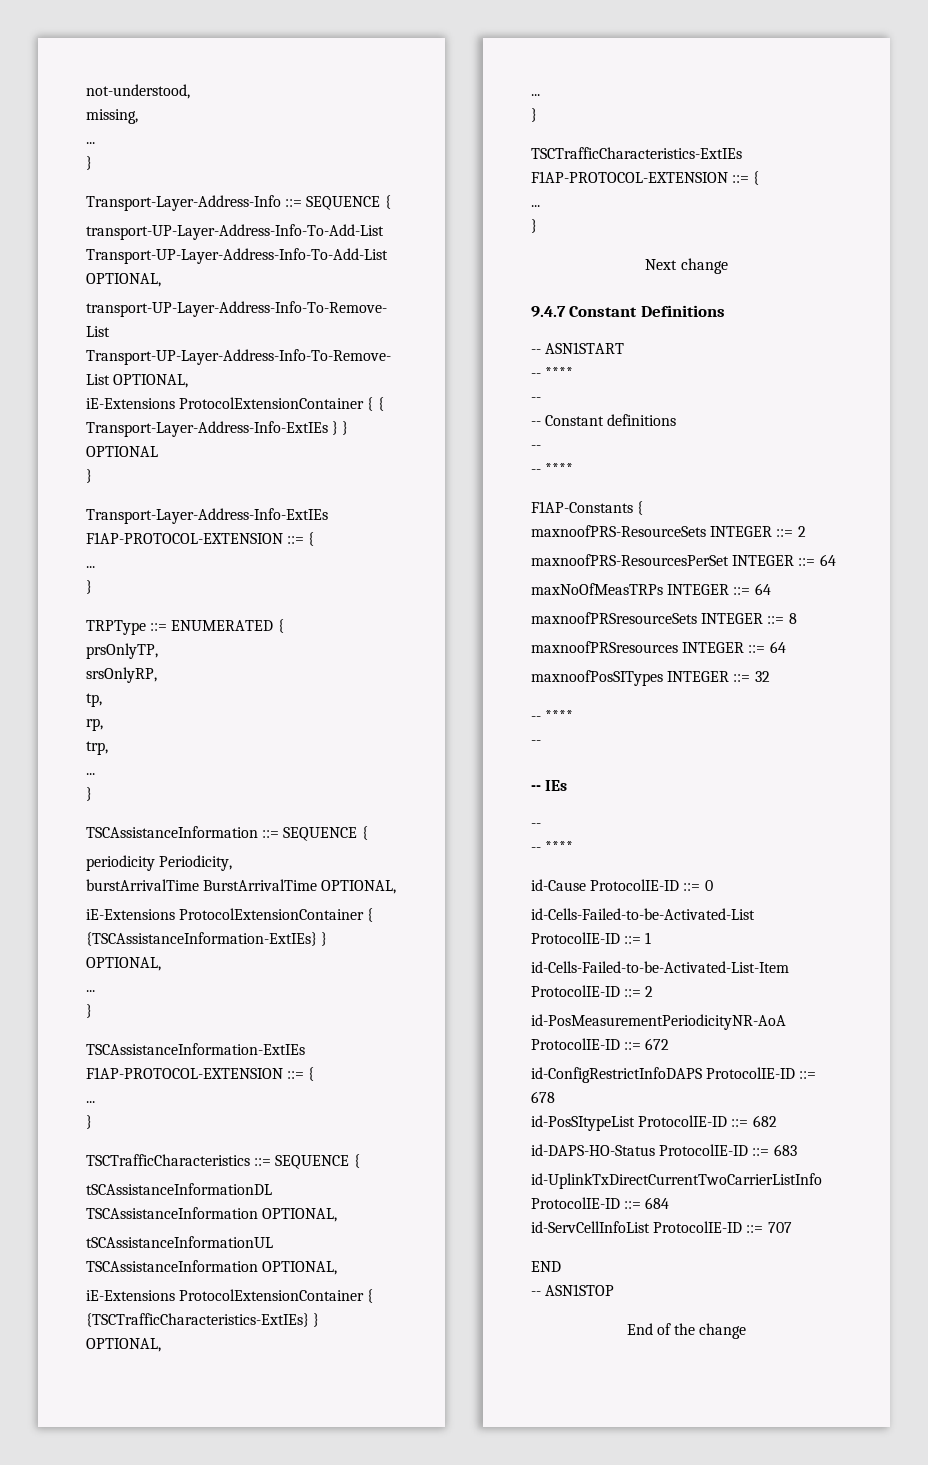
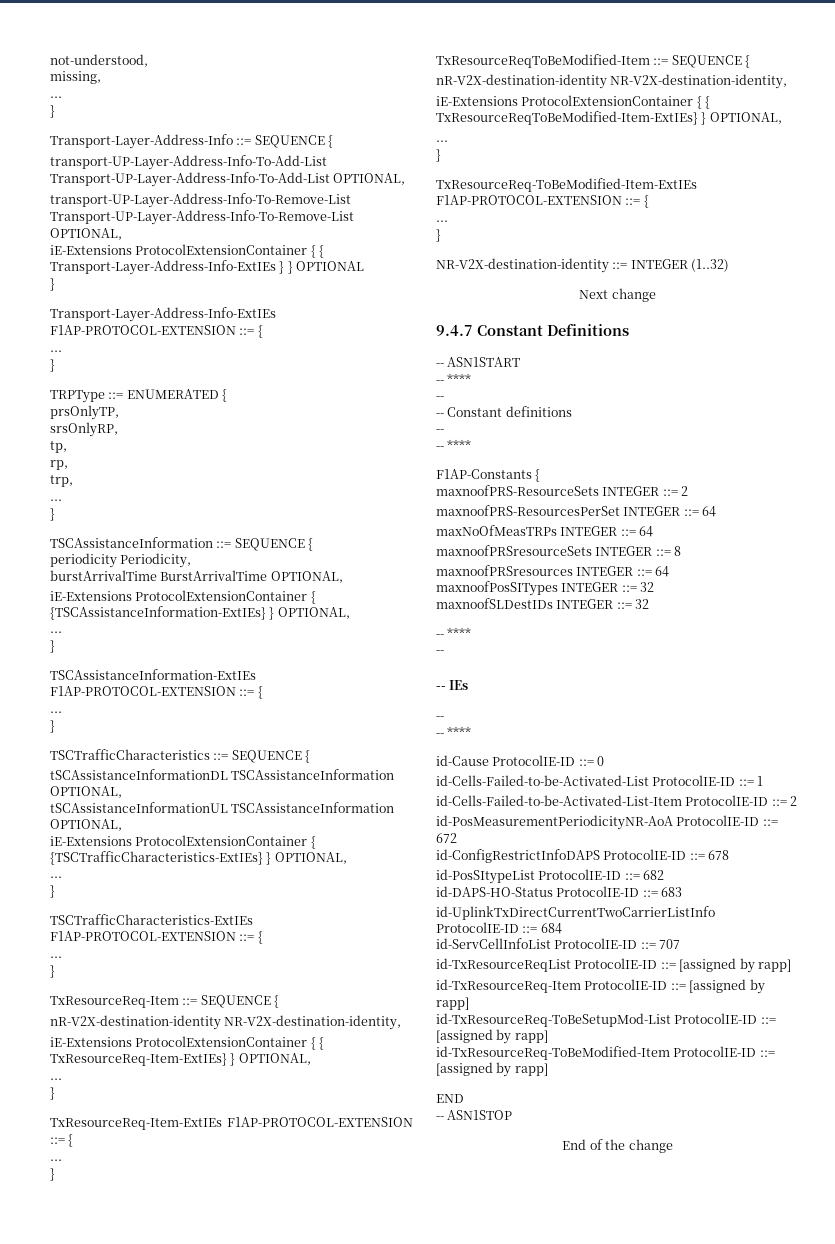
(537, 226) none -> [50,995,280,1008] [50,1015,402,1030] [50,1036,325,1050] [50,1053,311,1066] [50,1078,62,1080] [50,1087,55,1100] [50,1117,413,1130] [50,1134,74,1147] [50,1159,62,1161] [50,1168,55,1181] [436,54,751,68] [436,74,788,89] [436,95,711,109] [436,111,782,125] [436,140,448,142] [436,149,441,162] [436,178,697,192] [436,195,649,208] [436,220,448,222] [436,229,441,242] [436,258,730,273] // TxResourceReq-Item ::= SEQUENCE { // nR-V2X-destination-identity NR-V2X-destination-identity, // iE-Extensions ProtocolExtensionContainer { { TxResourceReq-Item-ExtIEs} } OPTIONAL, // ... // } // TxResourceReq-Item-ExtIEs F1AP-PROTOCOL-EXTENSION ::= { // ... // } // TxResourceReqToBeModified-Item ::= SEQUENCE { // nR-V2X-destination-identity NR-V2X-destination-identity, // iE-Extensions ProtocolExtensionContainer { { TxResourceReqToBeModified-Item-ExtIEs} } OPTIONAL, // ... // } // TxResourceReq-ToBeModified-Item-ExtIEs F1AP-PROTOCOL-EXTENSION ::= { // ... // } // NR-V2X-destination-identity ::= INTEGER (1..32)
(770, 676) none -> [436,598,650,609] // maxnoofSLDestIDs INTEGER ::= 32
(792, 1227) none -> [436,958,791,973] [436,979,765,994] [436,997,469,1010] [436,1013,776,1027] [436,1029,548,1044] [436,1046,775,1060] [436,1062,548,1077] // id-TxResourceReqList ProtocolIE-ID ::= [assigned by rapp] // id-TxResourceReq-Item ProtocolIE-ID ::= [assigned by rapp] // id-TxResourceReq-ToBeSetupMod-List ProtocolIE-ID ::= [assigned by rapp] // id-TxResourceReq-ToBeModified-Item ProtocolIE-ID ::= [assigned by rapp]

